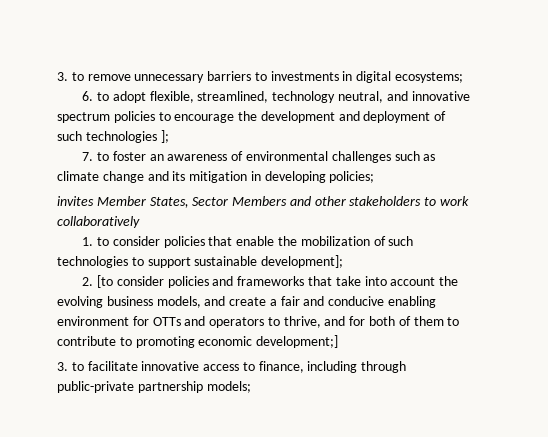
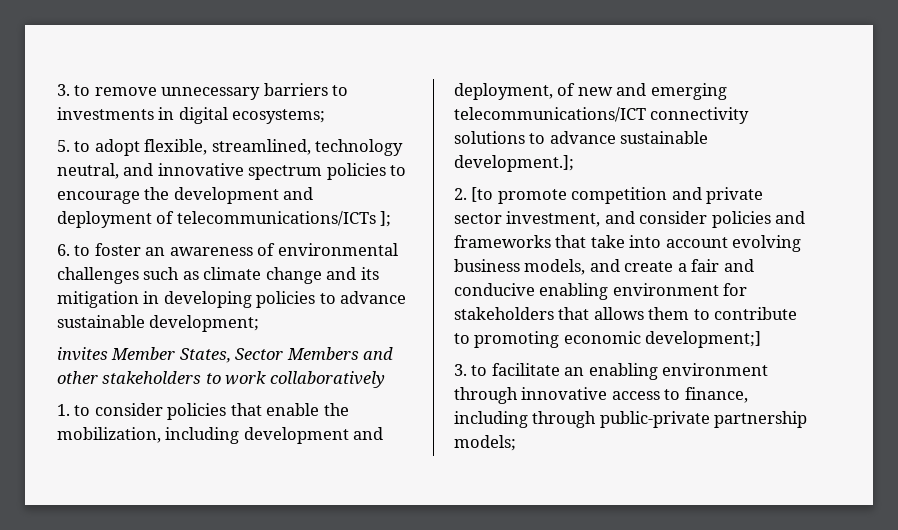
[82,91,94,101] 6. -> [57,140,70,152] 5.
[57,131,157,143] such technologies -> [176,211,376,226] telecommunications/ICTs
[82,152,94,161] 7. -> [57,244,70,256] 6.
[329,171,375,183] policies; -> [256,291,407,308] [57,315,260,332] policies to advance sustainable development;
[300,236,414,246] [57,255,344,268] [82,275,114,288] mobilization of such technologies to support sustainable development]; // 2. [to -> [57,427,384,444] [454,83,727,100] [454,107,750,124] [454,131,709,144] [454,155,574,172] [454,187,764,204] [454,211,635,227] mobilization, including development and deployment, of new and emerging telecommunications/ICT connectivity solutions to advance sustainable development.]; // 2. [to promote competition and private sector investment, and
[439,276,459,286] the -> (728, 242) none
[152,316,411,328] OTTs and operators to thrive, and for both of -> [454,307,644,320] stakeholders that allows
(138, 366) none -> [564,363,769,380] [454,387,518,404] an enabling environment through

